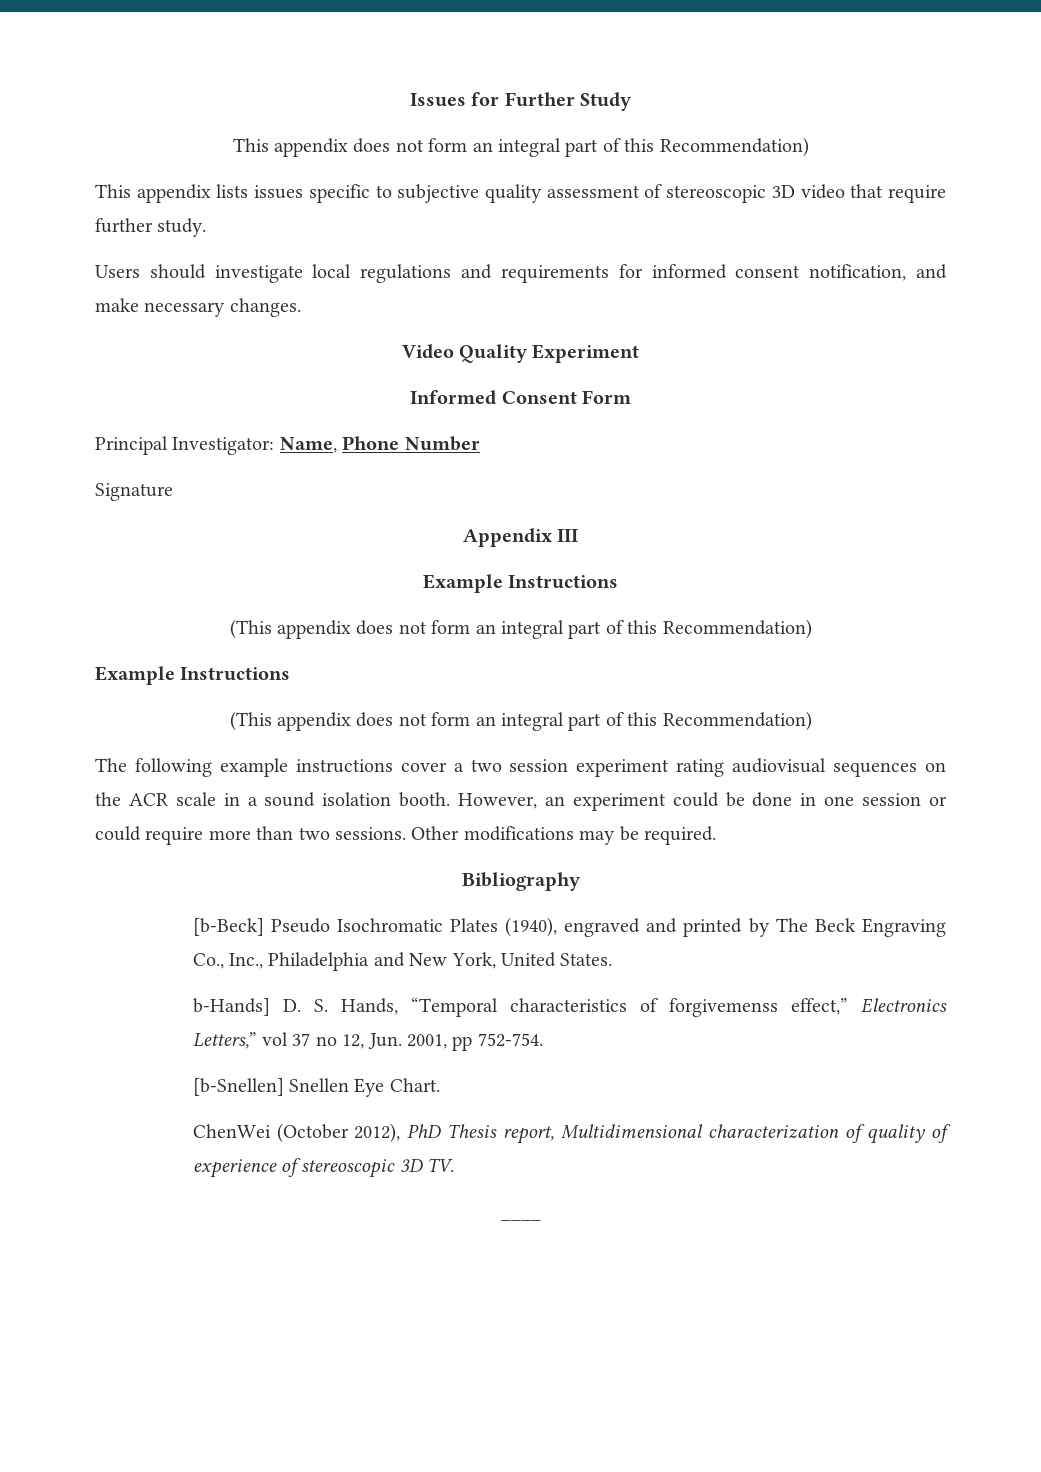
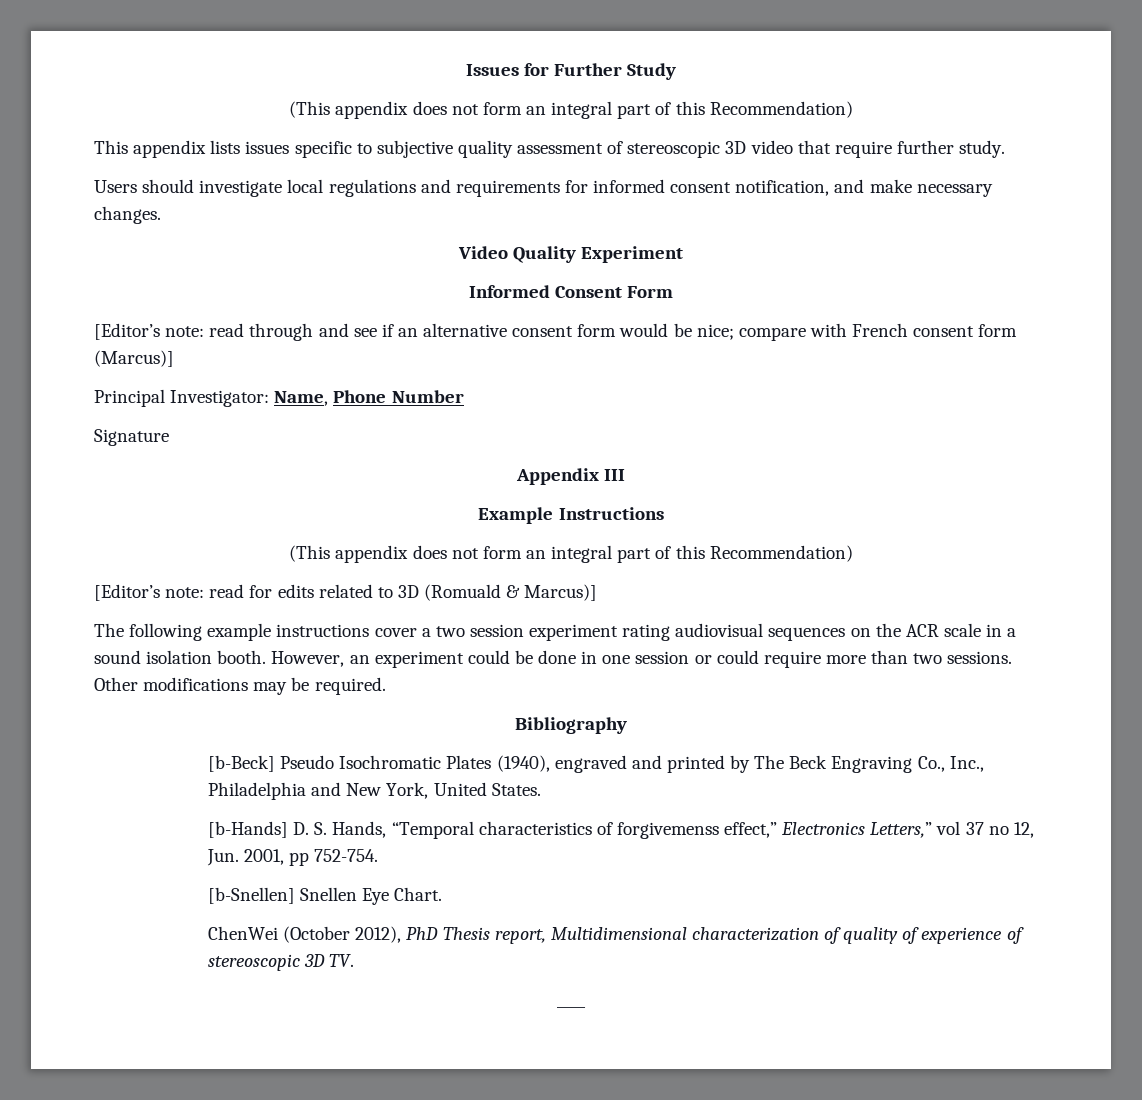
[232,138,269,152] This -> [289,101,331,118] (This
(631, 397) none -> [94,323,1018,341] [94,350,174,367] // [Editor’s note: read through and see if an alternative consent form would be nice; compare with French consent form (Marcus)]
[95,666,291,685] [229,711,812,731] Example Instructions // (This appendix does not form an integral part of this Recommendation) -> [94,584,598,601] [Editor’s note: read for edits related to 3D (Romuald & Marcus)]
[192,998,270,1016] b-Hands] -> [207,821,288,838] [b-Hands]

